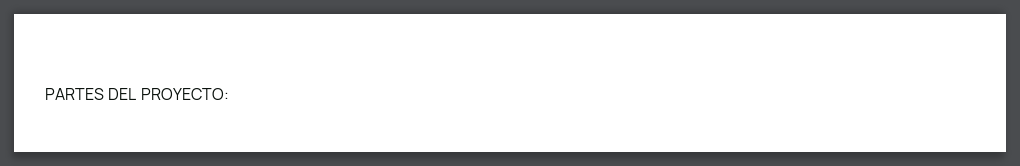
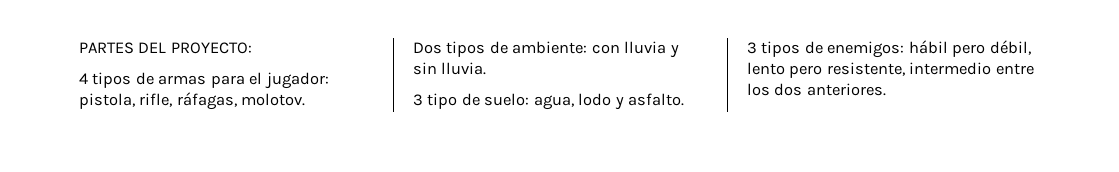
(229, 94) none -> [79,72,329,89] [79,92,306,110] [413,41,679,58] [413,62,487,75] [413,93,685,110] [747,40,1031,58] [747,62,1034,78] [747,83,886,96] // 4 tipos de armas para el jugador: pistola, rifle, ráfagas, molotov. // Dos tipos de ambiente: con lluvia y sin lluvia. // 3 tipo de suelo: agua, lodo y asfalto. // 3 tipos de enemigos: hábil pero débil, lento pero resistente, intermedio entre los dos anteriores.

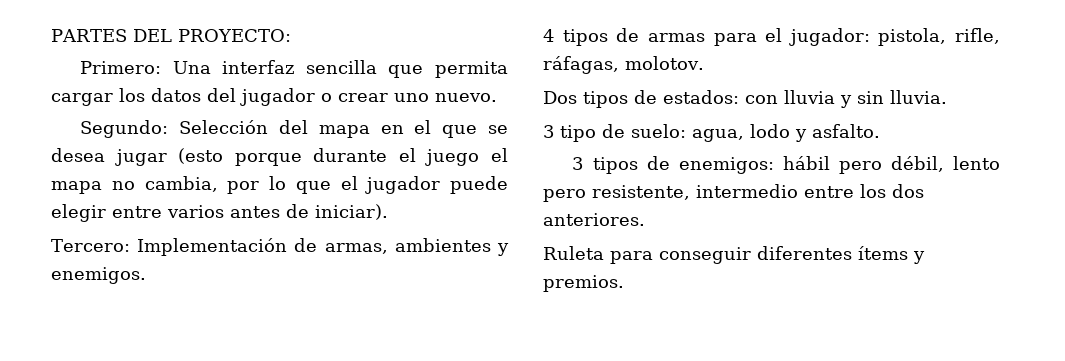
(252, 48) none -> [80,60,508,78] [51,88,497,106] [80,120,509,138] [51,148,508,166] [51,176,508,194] [51,204,388,222] [51,238,509,256] [51,267,146,284] // Primero: Una interfaz sencilla que permita cargar los datos del jugador o crear uno nuevo. // Segundo: Selección del mapa en el que se desea jugar (esto porque durante el juego el mapa no cambia, por lo que el jugador puede elegir entre varios antes de iniciar). // Tercero: Implementación de armas, ambientes y enemigos.
[512,41,588,54] ambiente: -> [663,90,739,104] estados:
(886, 89) none -> [543,246,925,264] [543,275,624,292] // Ruleta para conseguir diferentes ítems y premios.

